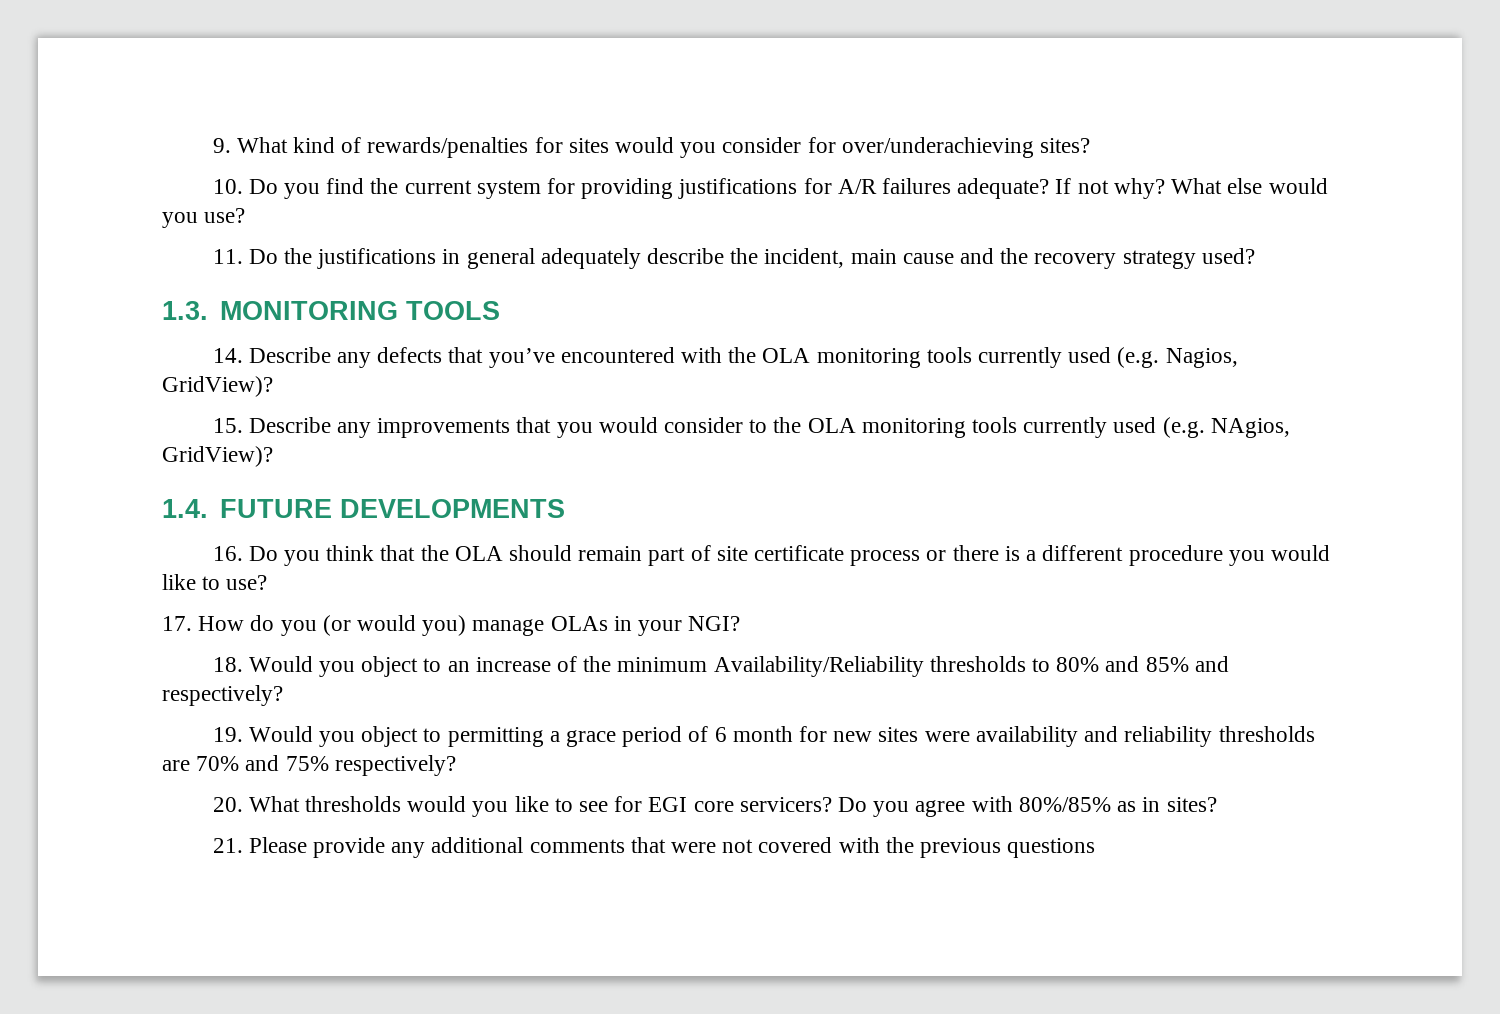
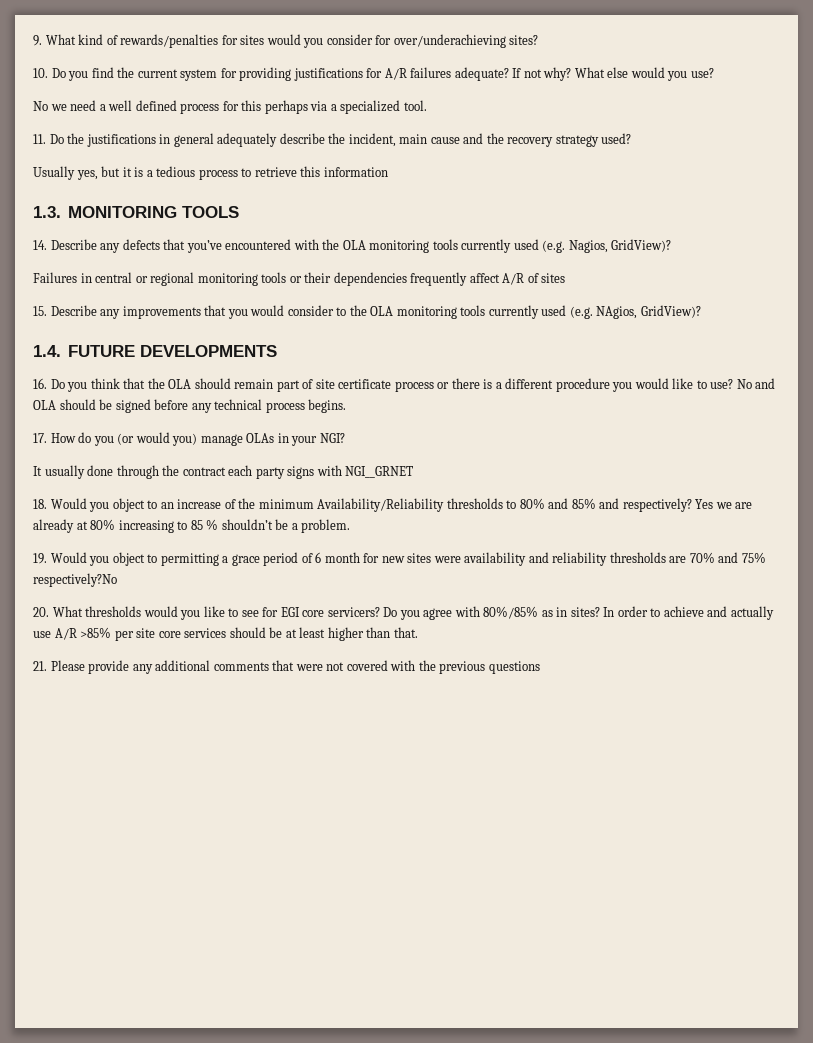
(246, 215) none -> [33,100,427,114] // No we need a well defined process for this perhaps via a specialized tool.
(1255, 256) none -> [33,166,388,180] // Usually yes, but it is a tedious process to retrieve this information
(273, 386) none -> [33,272,566,286] // Failures in central or regional monitoring tools or their dependencies frequently affect A/R of sites
(268, 582) none -> [736,378,776,389] [33,399,347,413] No and OLA should be signed before any technical process begins.
(741, 623) none -> [33,465,414,479] // It usually done through the contract each party signs with NGI__GRNET
(283, 695) none -> [695,499,753,509] [33,519,351,533] Yes we are already at 80% increasing to 85 % shouldn’t be a problem.
[334,755,456,776] respectively? -> [33,573,117,587] respectively?No
(1217, 804) none -> [603,606,774,620] [33,627,418,641] In order to achieve and actually use A/R >85% per site core services should be at least higher than that.

